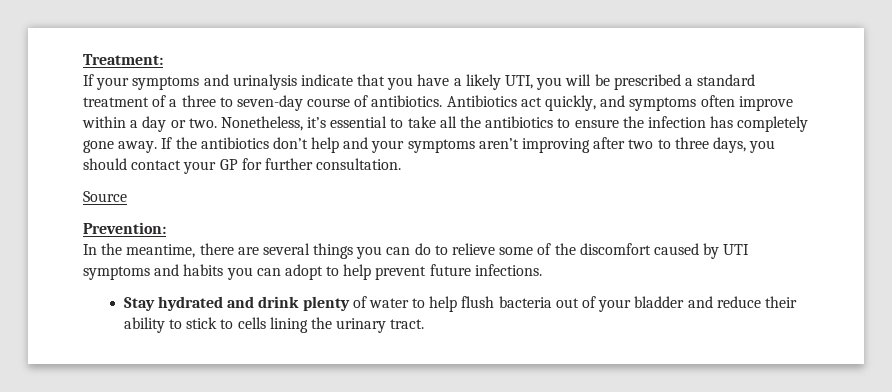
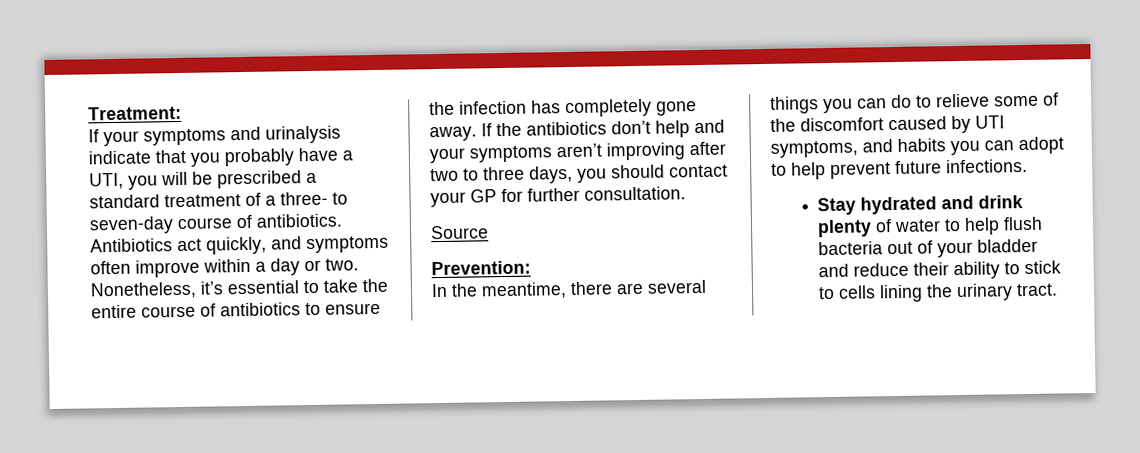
(414, 83) none -> [224,148,295,167] probably
[465,74,501,90] likely -> (353, 155) none
[181,95,216,107] three -> [280,191,328,206] three-
[439,116,482,128] all the -> [362,278,388,293] [91,303,216,319] the entire course of
[83,266,150,280] symptoms -> [770,140,858,158] symptoms,

